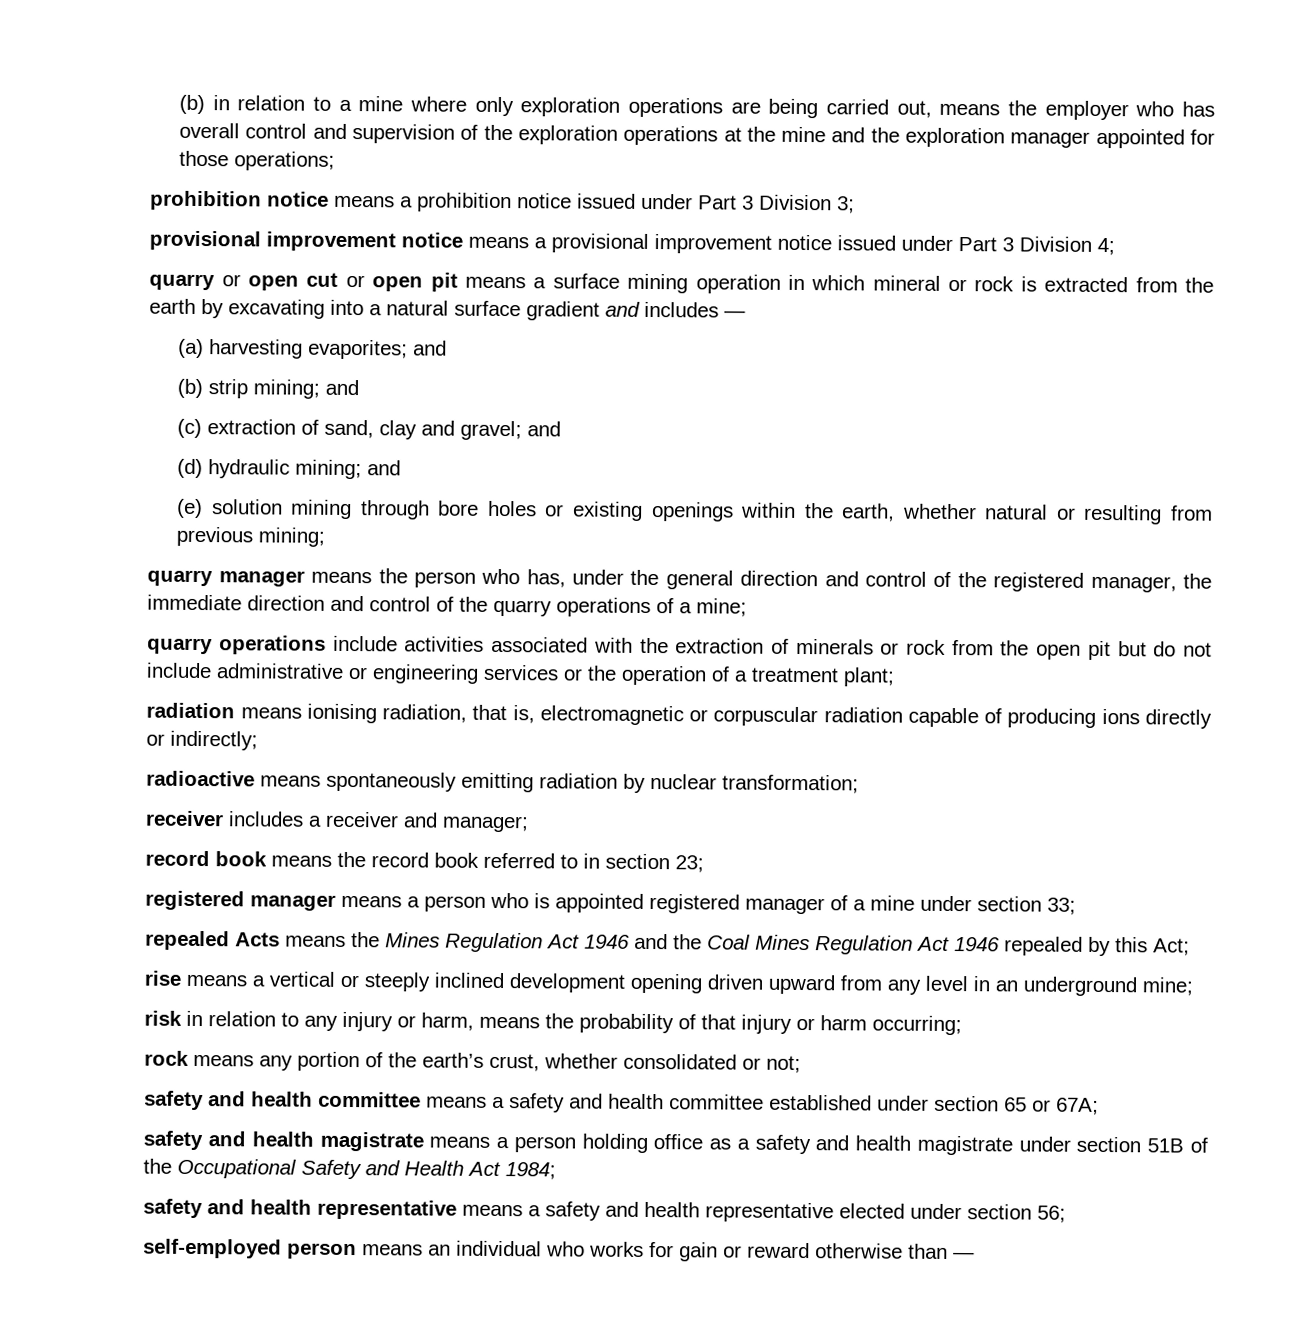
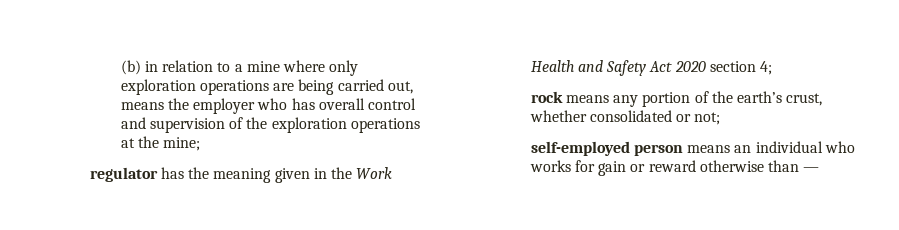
[781,126,1216,149] [178,150,335,171] [150,190,856,214] [149,230,1116,256] [149,272,1214,294] [149,298,747,321] [177,338,447,360] [176,378,359,399] [176,418,561,441] [176,458,401,480] [176,498,1214,525] [175,526,325,547] [147,568,1213,593] [147,594,748,618] [147,635,1213,661] [146,662,896,687] [146,702,1212,729] [146,730,259,751] [146,770,860,794] [145,810,530,833] [145,850,705,873] [145,890,1077,915] [145,930,1191,957] [144,970,1194,997] [144,1010,963,1036] mine and the exploration manager appointed for those operations; // prohibition notice means a prohibition notice issued under Part 3 Division 3; // provisional improvement notice means a provisional improvement notice issued under Part 3 Division 4; // quarry or open cut or open pit means a surface mining operation in which mineral or rock is extracted from the earth by excavating into a natural surface gradient and includes — // (a) harvesting evaporites; and // (b) strip mining; and // (c) extraction of sand, clay and gravel; and // (d) hydraulic mining; and // (e) solution mining through bore holes or existing openings within the earth, whether natural or resulting from previous mining; // quarry manager means the person who has, under the general direction and control of the registered manager, the immediate direction and control of the quarry operations of a mine; // quarry operations include activities associated with the extraction of minerals or rock from the open pit but do not include administrative or engineering services or the operation of a treatment plant; // radiation means ionising radiation, that is, electromagnetic or corpuscular radiation capable of producing ions directly or indirectly; // radioactive means spontaneously emitting radiation by nuclear transformation; // receiver includes a receiver and manager; // record book means the record book referred to in section 23; // registered manager means a person who is appointed registered manager of a mine under section 33; // repealed Acts means the Mines Regulation Act 1946 and the Coal Mines Regulation Act 1946 repealed by this Act; // rise means a vertical or steeply inclined development opening driven upward from any level in an underground mine; // risk in relation to any injury or harm, means the probability of that injury or harm occurring; -> [163,137,201,151] [89,167,393,183] [530,60,773,76] mine; // regulator has the meaning given in the Work Health and Safety Act 2020 section 4;
[144,1090,1100,1115] [143,1130,1209,1156] [143,1158,557,1180] [143,1198,1067,1223] // safety and health committee means a safety and health committee established under section 65 or 67A; // safety and health magistrate means a person holding office as a safety and health magistrate under section 51B of the Occupational Safety and Health Act 1984; // safety and health representative means a safety and health representative elected under section 56; -> (721, 118) none

